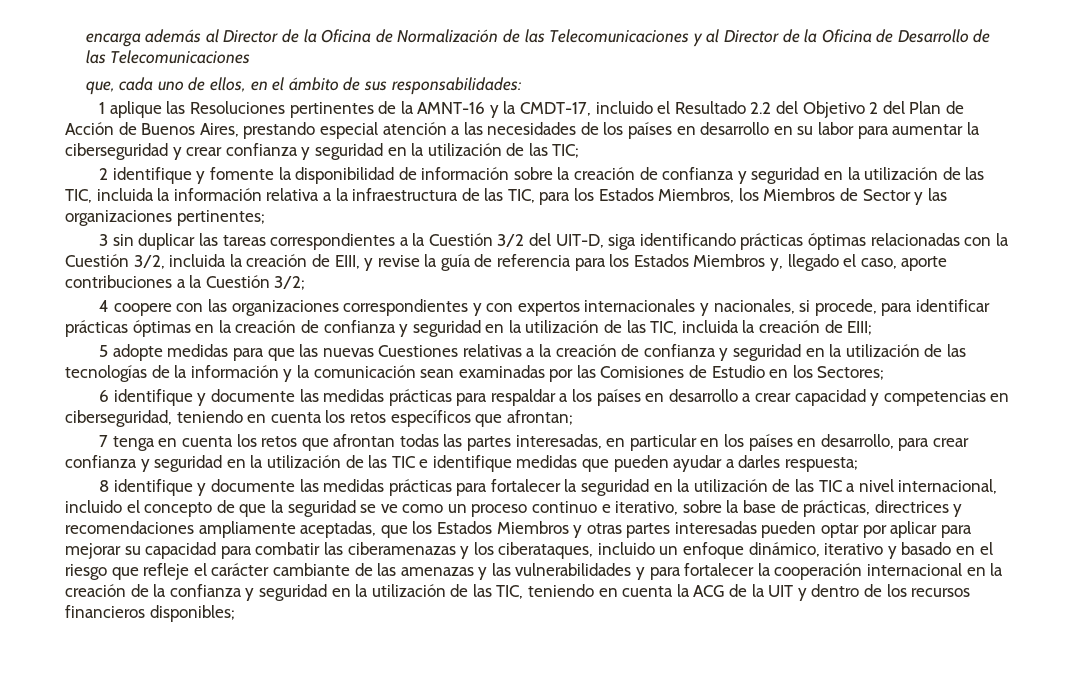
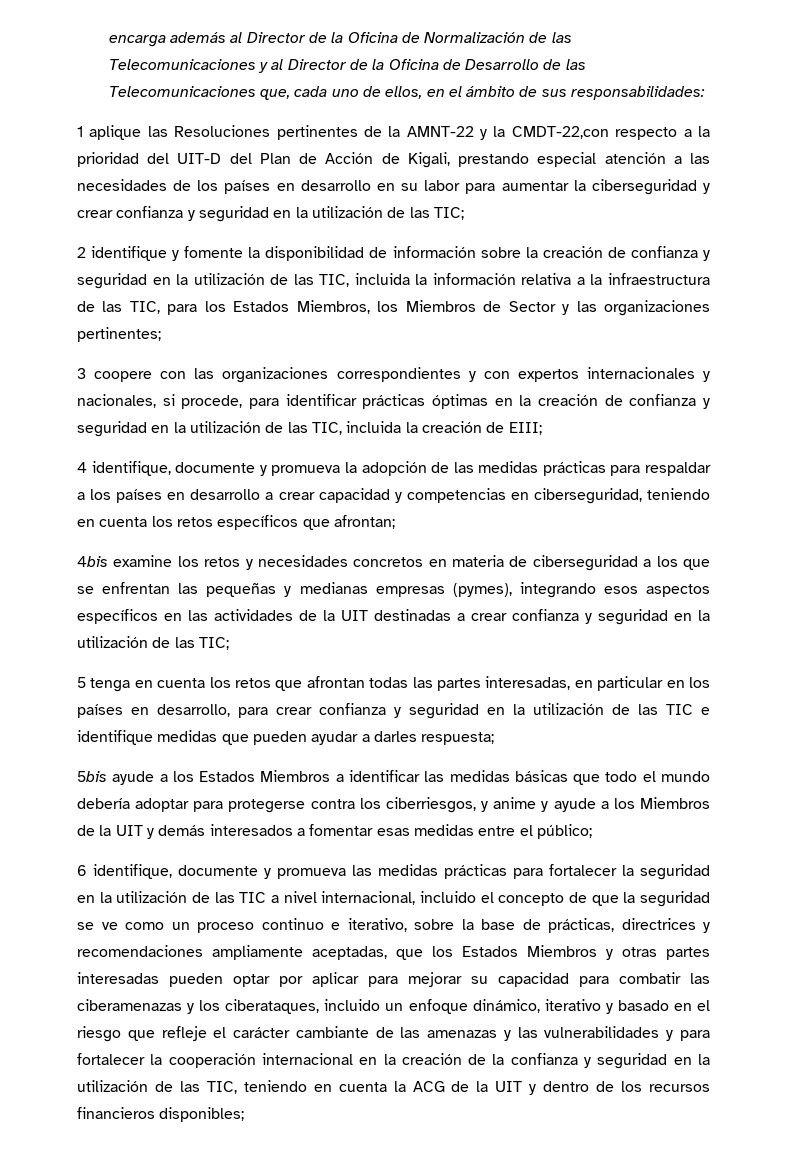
(251, 57) // -> (256, 91) none
[417,101,879,118] AMNT-16 y la CMDT-17, incluido el Resultado 2.2 del Objetivo 2 -> [406,126,710,140] [77,152,222,167] AMNT-22 y la CMDT-22,con respecto a la prioridad del UIT-D
[141,123,239,137] Buenos Aires, -> [407,152,450,168] Kigali,
[112,233,1009,250] [65,254,948,271] [65,275,306,290] [99,300,110,312] sin duplicar las tareas correspondientes a la Cuestión 3/2 del UIT-D, siga identificando prácticas óptimas relacionadas con la Cuestión 3/2, incluida la creación de EIII, y revise la guía de referencia para los Estados Miembros y, llegado el caso, aporte contribuciones a la Cuestión 3/2; // 4 -> (86, 373) none
[99,344,966,361] [65,365,885,382] [99,389,295,406] 5 adopte medidas para que las nuevas Cuestiones relativas a la creación de confianza y seguridad en la utilización de las tecnologías de la información y la comunicación sean examinadas por las Comisiones de Estudio en los Sectores; // 6 identifique y documente -> [77,461,450,476] 4 identifique, documente y promueva la adopción de
[99,435,109,447] 7 -> [77,555,710,571] [77,582,711,598] [77,609,710,625] [77,636,229,650] [77,677,86,688] 4bis examine los retos y necesidades concretos en materia de ciberseguridad a los que se enfrentan las pequeñas y medianas empresas (pymes), integrando esos aspectos específicos en las actividades de la UIT destinadas a crear confianza y seguridad en la utilización de las TIC; // 5
[99,479,295,496] 8 identifique y documente -> [77,770,711,785] [77,797,710,813] [77,824,592,839] [77,864,346,879] 5bis ayude a los Estados Miembros a identificar las medidas básicas que todo el mundo debería adoptar para protegerse contra los ciberriesgos, y anime y ayude a los Miembros de la UIT y demás interesados a fomentar esas medidas entre el público; // 6 identifique, documente y promueva

